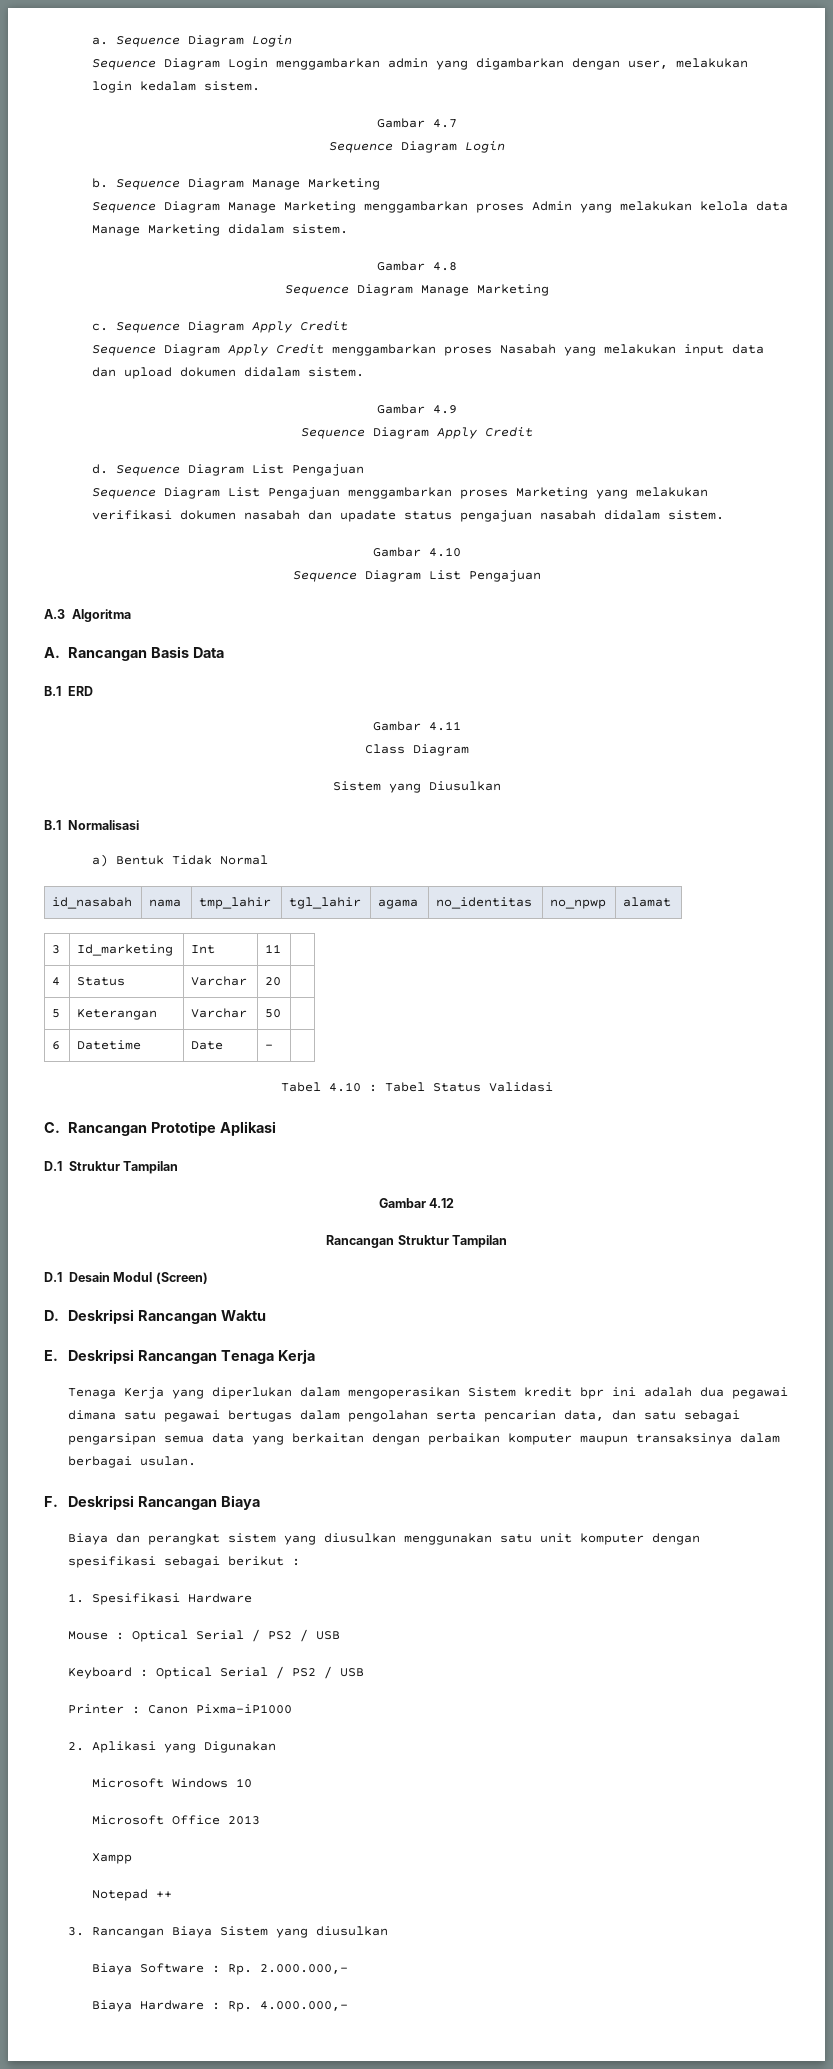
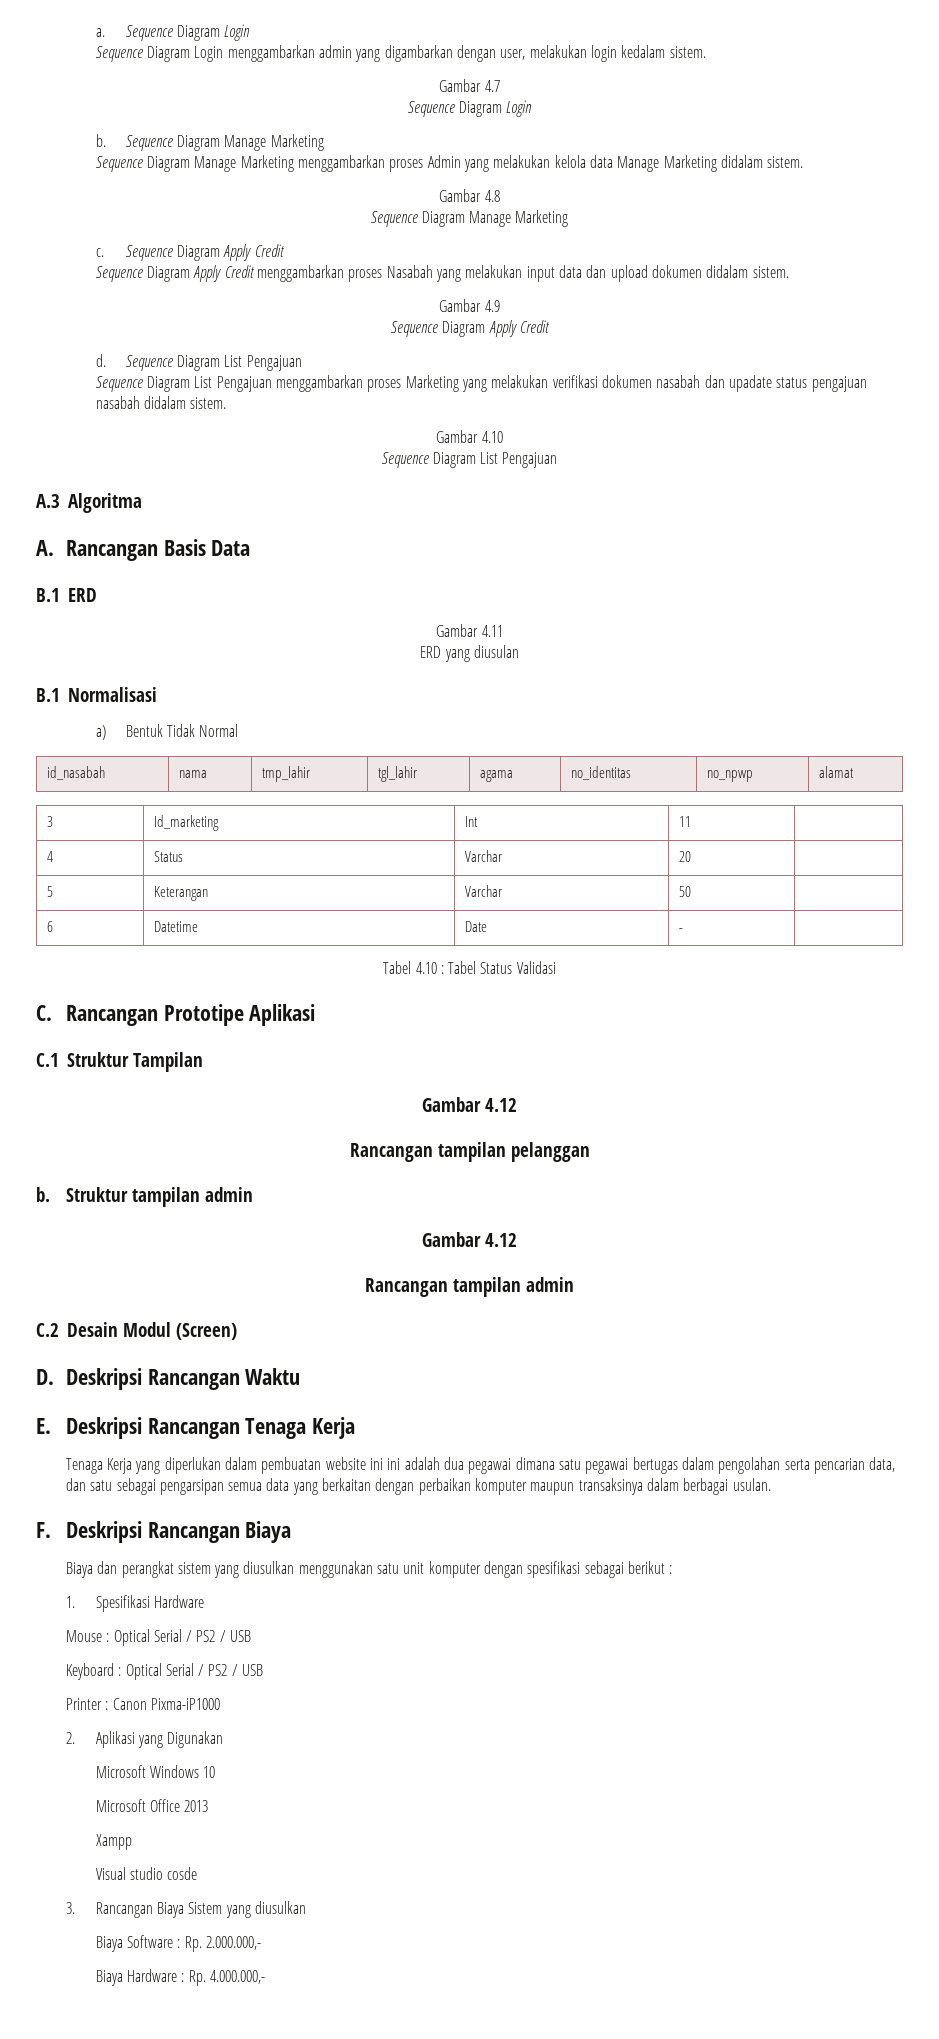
[364,744,469,756] [332,781,501,793] Class Diagram // Sistem yang Diusulkan -> [420,645,519,662] ERD yang diusulan
[44,1161,62,1171] D.1 -> [36,1053,59,1067] C.1
[397,1235,507,1248] [44,1272,62,1282] Struktur Tampilan // D.1 -> [437,1142,590,1162] [36,1187,253,1207] [422,1232,517,1247] [365,1277,574,1297] [36,1323,59,1337] tampilan pelanggan // b. Struktur tampilan admin // Gambar 4.12 // Rancangan tampilan admin // C.2
[348,1387,605,1399] mengoperasikan Sistem kredit bpr -> [261,1457,384,1474] pembuatan website ini
[92,1889,173,1901] Notepad ++ -> [95,1867,198,1880] Visual studio cosde

